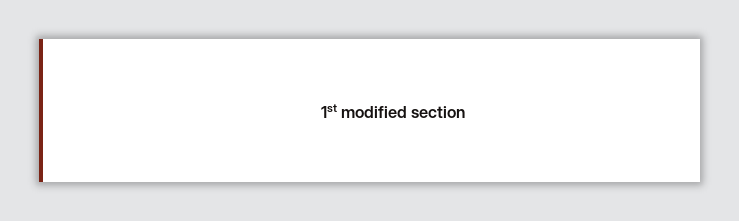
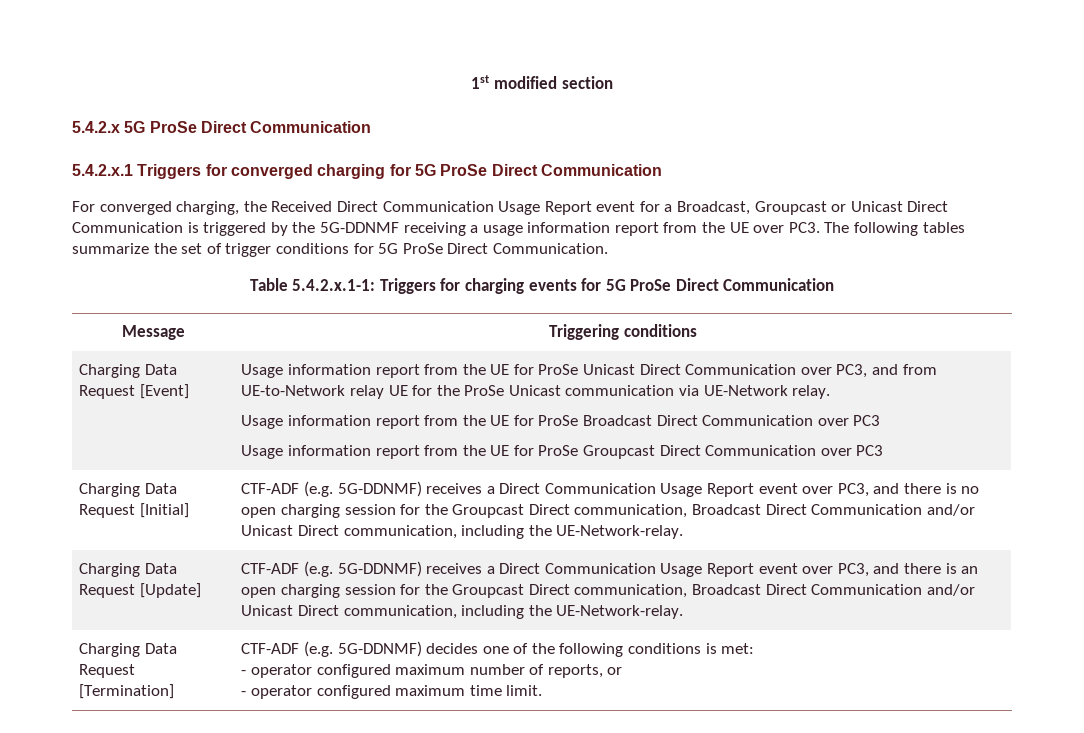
(466, 112) none -> [72,121,372,133] [72,164,662,179] [72,201,949,215] [72,222,965,236] [72,243,608,257] [249,278,835,294] [122,325,185,340] [549,324,697,340] [79,364,177,378] [79,384,189,399] [241,364,937,378] [241,385,831,399] [241,415,881,429] [241,445,884,459] [79,483,177,497] [79,503,189,518] [241,481,980,497] [241,504,975,518] [241,525,684,539] [79,563,177,577] [79,583,201,598] [241,561,979,577] [241,584,975,598] [241,605,684,619] [79,643,177,657] [79,664,136,678] [79,684,175,699] [241,641,755,657] [241,664,623,678] [241,685,543,699] // 5.4.2.x 5G ProSe Direct Communication // 5.4.2.x.1 Triggers for converged charging for 5G ProSe Direct Communication // For converged charging, the Received Direct Communication Usage Report event for a Broadcast, Groupcast or Unicast Direct Communication is triggered by the 5G-DDNMF receiving a usage information report from the UE over PC3. The following tables summarize the set of trigger conditions for 5G ProSe Direct Communication. // Table 5.4.2.x.1-1: Triggers for charging events for 5G ProSe Direct Communication // Message | Triggering conditions // Charging Data Request [Event] | Usage information report from the UE for ProSe Unicast Direct Communication over PC3, and from UE-to-Network relay UE for the ProSe Unicast communication via UE-Network relay. // Usage information report from the UE for ProSe Broadcast Direct Communication over PC3 // Usage information report from the UE for ProSe Groupcast Direct Communication over PC3 // Charging Data Request [Initial] | CTF-ADF (e.g. 5G-DDNMF) receives a Direct Communication Usage Report event over PC3, and there is no open charging session for the Groupcast Direct communication, Broadcast Direct Communication and/or Unicast Direct communication, including the UE-Network-relay. // Charging Data Request [Update] | CTF-ADF (e.g. 5G-DDNMF) receives a Direct Communication Usage Report event over PC3, and there is an open charging session for the Groupcast Direct communication, Broadcast Direct Communication and/or Unicast Direct communication, including the UE-Network-relay. // Charging Data Request [Termination] | CTF-ADF (e.g. 5G-DDNMF) decides one of the following conditions is met: // - operator configured maximum number of reports, or // - operator configured maximum time limit.

